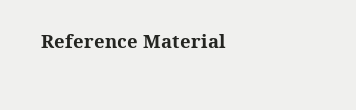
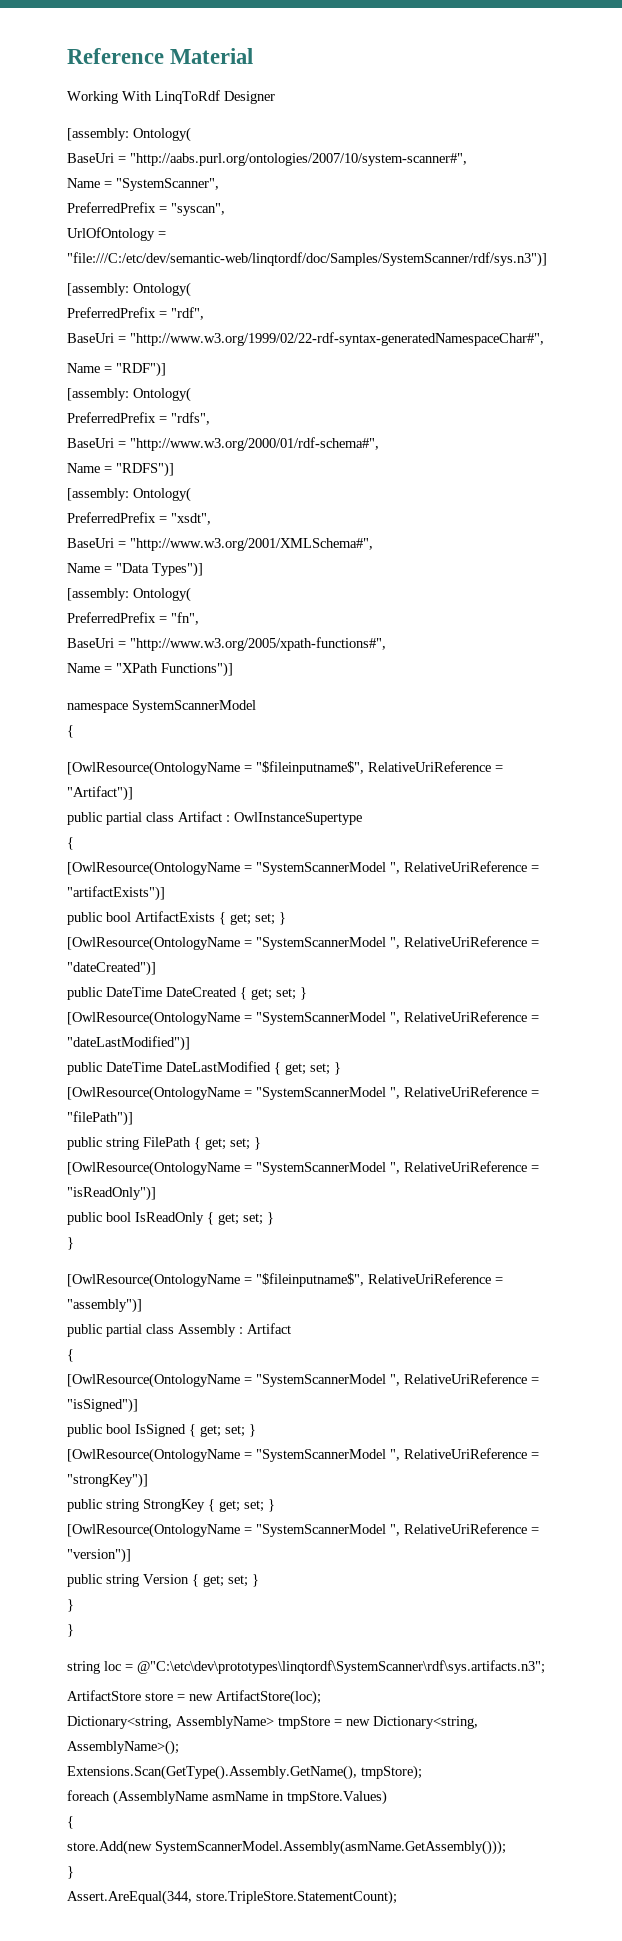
(226, 41) none -> [67,90,275,104] [67,127,191,142] [67,153,467,166] [67,178,219,191] [67,202,225,216] [67,227,166,241] [67,252,547,267] [67,282,191,297] [67,307,204,320] [67,332,544,346] [67,362,166,377] [67,387,191,402] [67,412,210,425] [67,437,379,451] [67,462,174,477] [67,487,191,502] [67,512,211,525] [67,538,373,551] [67,562,203,577] [67,587,191,602] [67,612,199,625] [67,637,386,651] [67,662,233,677] [67,700,256,713] [67,725,74,738] [67,761,503,776] [67,786,133,801] [67,811,362,825] [67,837,74,850] [67,861,539,876] [67,886,165,901] [67,911,286,925] [67,936,539,951] [67,961,156,976] [67,987,307,1000] [67,1011,539,1026] [67,1036,190,1051] [67,1061,341,1075] [67,1086,539,1101] [67,1111,133,1126] [67,1137,261,1150] [67,1161,539,1176] [67,1186,156,1201] [67,1212,274,1225] [67,1237,74,1250] [67,1273,503,1288] [67,1298,142,1313] [67,1323,291,1337] [67,1349,74,1362] [67,1373,539,1388] [67,1398,138,1413] [67,1424,256,1437] [67,1448,539,1463] [67,1473,148,1488] [67,1499,275,1512] [67,1523,539,1538] [67,1548,131,1563] [67,1574,259,1587] [67,1599,74,1612] [67,1624,74,1637] [67,1660,545,1674] [67,1690,321,1705] [67,1716,478,1729] [67,1740,179,1755] [67,1765,422,1780] [67,1790,387,1805] [67,1816,74,1829] [67,1840,506,1855] [67,1866,74,1879] [67,1890,397,1905] // Working With LinqToRdf Designer // [assembly: Ontology( // BaseUri = "http://aabs.purl.org/ontologies/2007/10/system-scanner#", // Name = "SystemScanner", // PreferredPrefix = "syscan", // UrlOfOntology = "file:///C:/etc/dev/semantic-web/linqtordf/doc/Samples/SystemScanner/rdf/sys.n3")] // [assembly: Ontology( // PreferredPrefix = "rdf", // BaseUri = "http://www.w3.org/1999/02/22-rdf-syntax-generatedNamespaceChar#", // Name = "RDF")] // [assembly: Ontology( // PreferredPrefix = "rdfs", // BaseUri = "http://www.w3.org/2000/01/rdf-schema#", // Name = "RDFS")] // [assembly: Ontology( // PreferredPrefix = "xsdt", // BaseUri = "http://www.w3.org/2001/XMLSchema#", // Name = "Data Types")] // [assembly: Ontology( // PreferredPrefix = "fn", // BaseUri = "http://www.w3.org/2005/xpath-functions#", // Name = "XPath Functions")] // namespace SystemScannerModel // { // [OwlResource(OntologyName = "$fileinputname$", RelativeUriReference = "Artifact")] // public partial class Artifact : OwlInstanceSupertype // { // [OwlResource(OntologyName = "SystemScannerModel ", RelativeUriReference = "artifactExists")] // public bool ArtifactExists { get; set; } // [OwlResource(OntologyName = "SystemScannerModel ", RelativeUriReference = "dateCreated")] // public DateTime DateCreated { get; set; } // [OwlResource(OntologyName = "SystemScannerModel ", RelativeUriReference = "dateLastModified")] // public DateTime DateLastModified { get; set; } // [OwlResource(OntologyName = "SystemScannerModel ", RelativeUriReference = "filePath")] // public string FilePath { get; set; } // [OwlResource(OntologyName = "SystemScannerModel ", RelativeUriReference = "isReadOnly")] // public bool IsReadOnly { get; set; } // } // [OwlResource(OntologyName = "$fileinputname$", RelativeUriReference = "assembly")] // public partial class Assembly : Artifact // { // [OwlResource(OntologyName = "SystemScannerModel ", RelativeUriReference = "isSigned")] // public bool IsSigned { get; set; } // [OwlResource(OntologyName = "SystemScannerModel ", RelativeUriReference = "strongKey")] // public string StrongKey { get; set; } // [OwlResource(OntologyName = "SystemScannerModel ", RelativeUriReference = "version")] // public string Version { get; set; } // } // } // string loc = @"C:\etc\dev\prototypes\linqtordf\SystemScanner\rdf\sys.artifacts.n3"; // ArtifactStore store = new ArtifactStore(loc); // Dictionary<string, AssemblyName> tmpStore = new Dictionary<string, AssemblyName>(); // Extensions.Scan(GetType().Assembly.GetName(), tmpStore); // foreach (AssemblyName asmName in tmpStore.Values) // { // store.Add(new SystemScannerModel.Assembly(asmName.GetAssembly())); // } // Assert.AreEqual(344, store.TripleStore.StatementCount);

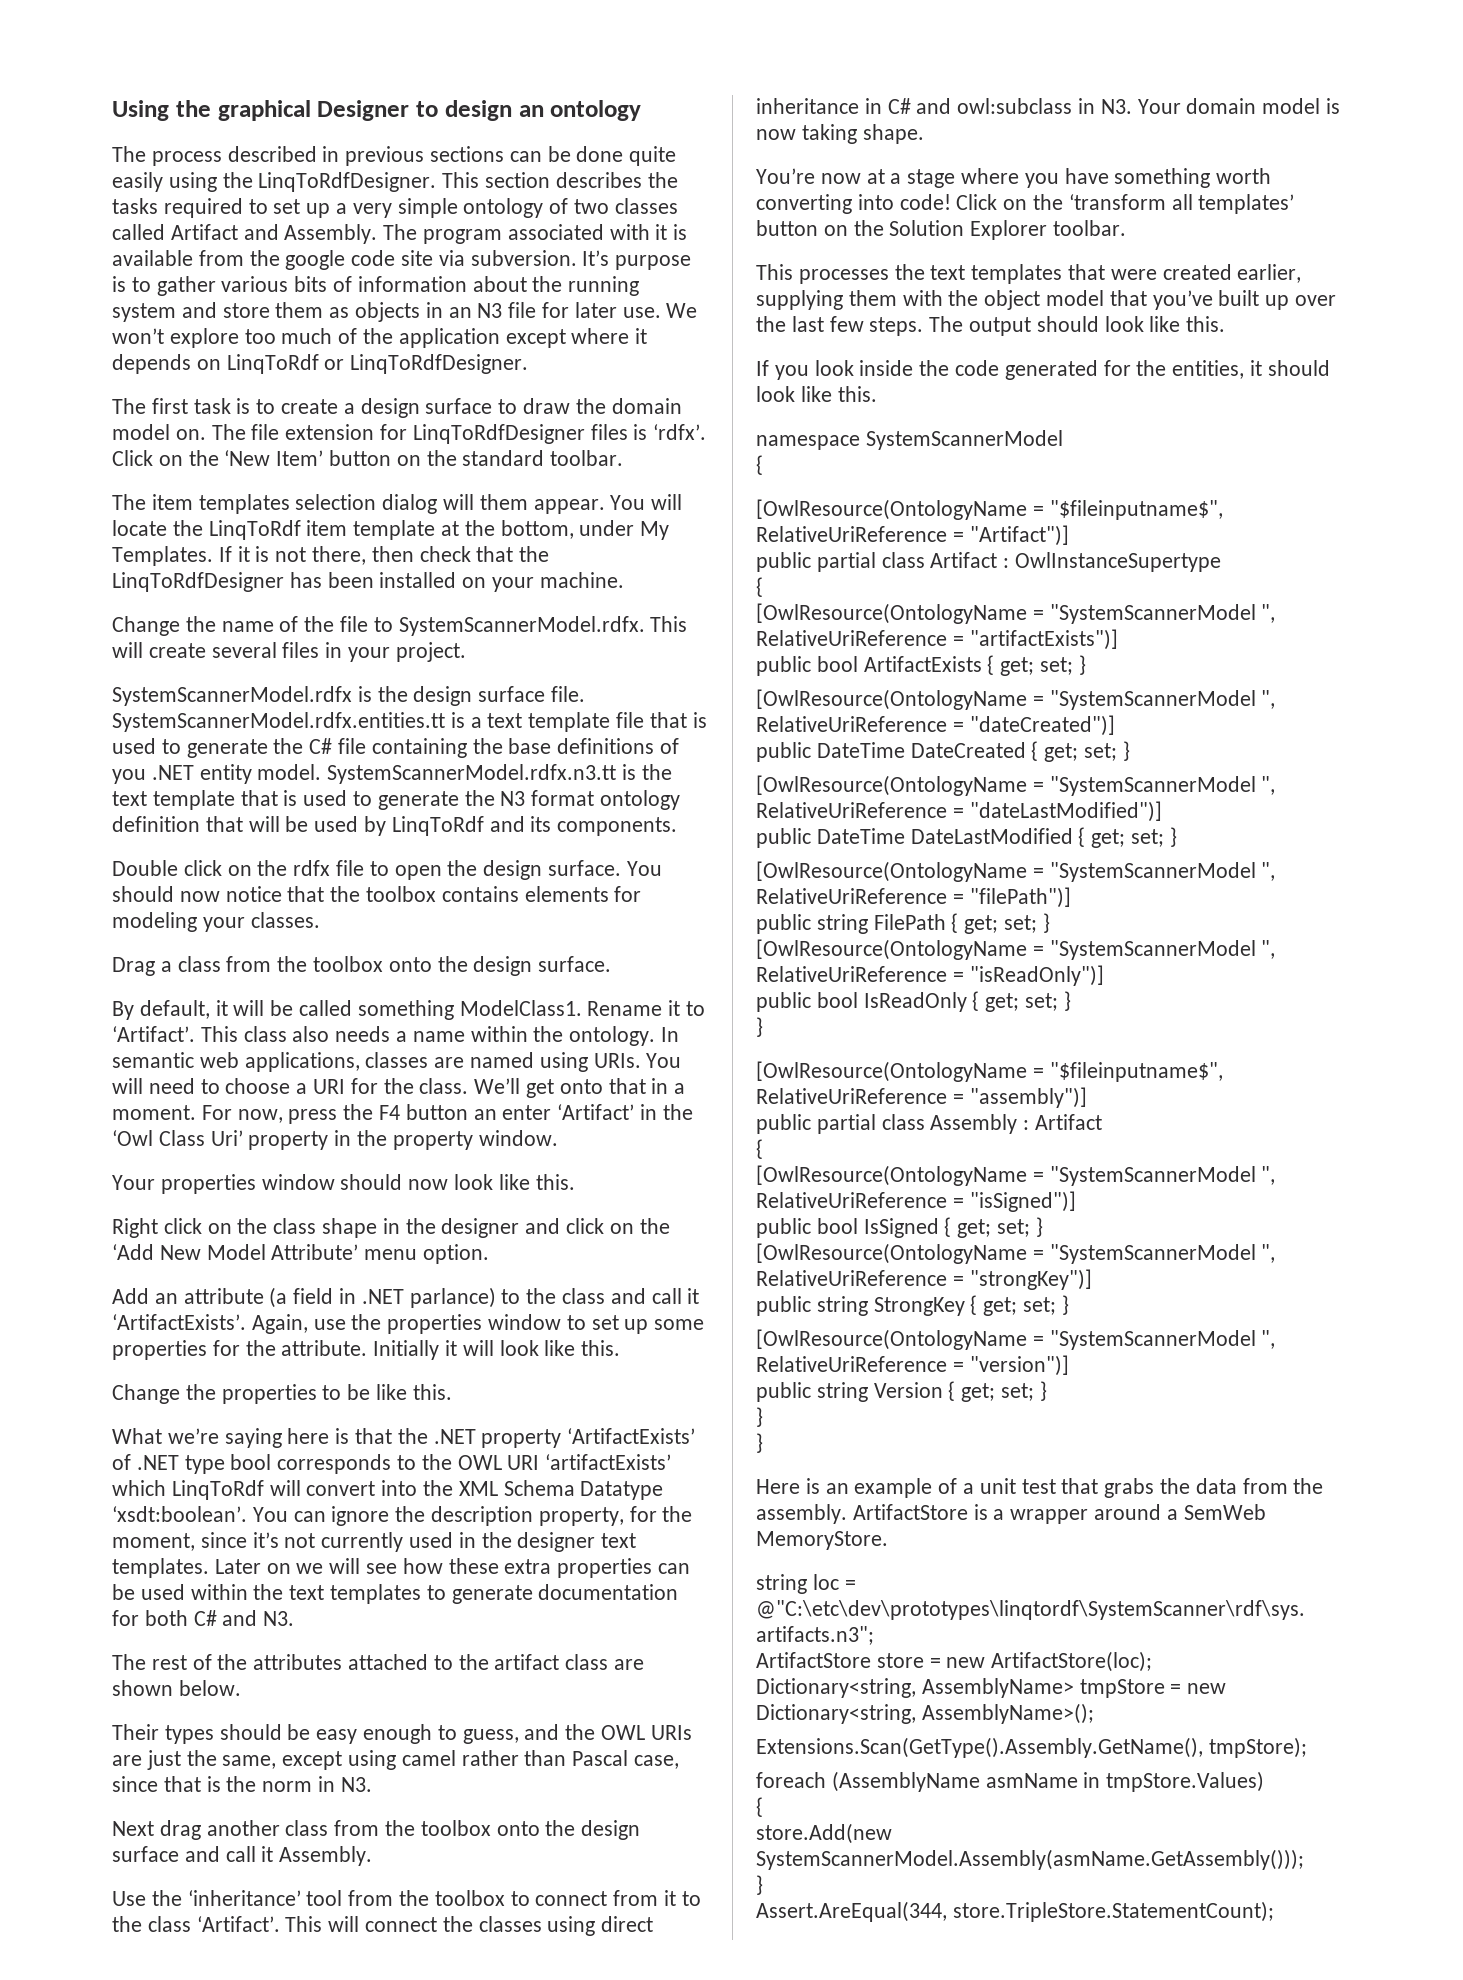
[67,48,254,64] [67,90,275,104] [67,127,191,142] [67,153,467,166] [67,178,219,191] [67,202,225,216] [67,227,166,241] [67,252,547,267] [67,282,191,297] [67,307,204,320] [67,332,544,346] [67,362,166,377] [67,387,191,402] [67,412,210,425] [67,437,379,451] [67,462,174,477] [67,487,191,502] [67,512,211,525] [67,538,373,551] [67,562,203,577] [67,587,191,602] [67,612,199,625] [67,637,386,651] [67,662,233,677] Reference Material // Working With LinqToRdf Designer // [assembly: Ontology( // BaseUri = "http://aabs.purl.org/ontologies/2007/10/system-scanner#", // Name = "SystemScanner", // PreferredPrefix = "syscan", // UrlOfOntology = "file:///C:/etc/dev/semantic-web/linqtordf/doc/Samples/SystemScanner/rdf/sys.n3")] // [assembly: Ontology( // PreferredPrefix = "rdf", // BaseUri = "http://www.w3.org/1999/02/22-rdf-syntax-generatedNamespaceChar#", // Name = "RDF")] // [assembly: Ontology( // PreferredPrefix = "rdfs", // BaseUri = "http://www.w3.org/2000/01/rdf-schema#", // Name = "RDFS")] // [assembly: Ontology( // PreferredPrefix = "xsdt", // BaseUri = "http://www.w3.org/2001/XMLSchema#", // Name = "Data Types")] // [assembly: Ontology( // PreferredPrefix = "fn", // BaseUri = "http://www.w3.org/2005/xpath-functions#", // Name = "XPath Functions")] -> [112,100,642,121] [112,146,677,166] [112,172,678,192] [112,198,678,218] [112,224,688,244] [112,250,692,270] [112,276,640,296] [112,302,698,322] [112,328,648,348] [112,354,529,374] [112,398,682,418] [112,424,707,444] [112,450,624,466] [112,494,683,514] [112,520,670,540] [112,546,550,566] [112,572,624,592] [112,616,688,636] [112,642,466,662] [112,686,586,706] [112,712,707,732] [112,738,680,758] [112,764,672,784] [112,790,681,810] [112,816,678,836] [112,860,662,880] [112,886,642,902] [112,912,320,932] [112,956,612,976] [112,1000,706,1020] [112,1026,680,1046] [112,1052,682,1072] [112,1078,686,1098] [112,1104,693,1124] [112,1130,558,1150] [112,1174,575,1194] [112,1218,670,1238] [112,1244,490,1264] [112,1287,700,1308] [112,1314,705,1334] [112,1340,621,1360] [112,1384,452,1404] [112,1428,696,1448] [112,1454,672,1474] [112,1480,664,1500] [112,1506,693,1526] [112,1532,637,1552] [112,1558,691,1578] [112,1584,679,1604] [112,1610,295,1626] [112,1654,645,1670] [112,1680,241,1696] [112,1724,692,1744] [112,1750,680,1770] [112,1776,372,1792] [112,1820,641,1840] [112,1846,373,1866] [112,1890,701,1906] [112,1916,654,1936] [756,98,1341,114] [756,124,924,144] [756,168,1272,188] [756,194,1295,214] [756,220,1127,240] [756,264,1302,284] [756,290,1337,310] [756,316,1226,336] [756,360,1330,380] [756,386,877,402] Using the graphical Designer to design an ontology // The process described in previous sections can be done quite easily using the LinqToRdfDesigner. This section describes the tasks required to set up a very simple ontology of two classes called Artifact and Assembly. The program associated with it is available from the google code site via subversion. It’s purpose is to gather various bits of information about the running system and store them as objects in an N3 file for later use. We won’t explore too much of the application except where it depends on LinqToRdf or LinqToRdfDesigner. // The first task is to create a design surface to draw the domain model on. The file extension for LinqToRdfDesigner files is ‘rdfx’. Click on the ‘New Item’ button on the standard toolbar. // The item templates selection dialog will them appear. You will locate the LinqToRdf item template at the bottom, under My Templates. If it is not there, then check that the LinqToRdfDesigner has been installed on your machine. // Change the name of the file to SystemScannerModel.rdfx. This will create several files in your project. // SystemScannerModel.rdfx is the design surface file. SystemScannerModel.rdfx.entities.tt is a text template file that is used to generate the C# file containing the base definitions of you .NET entity model. SystemScannerModel.rdfx.n3.tt is the text template that is used to generate the N3 format ontology definition that will be used by LinqToRdf and its components. // Double click on the rdfx file to open the design surface. You should now notice that the toolbox contains elements for modeling your classes. // Drag a class from the toolbox onto the design surface. // By default, it will be called something ModelClass1. Rename it to ‘Artifact’. This class also needs a name within the ontology. In semantic web applications, classes are named using URIs. You will need to choose a URI for the class. We’ll get onto that in a moment. For now, press the F4 button an enter ‘Artifact’ in the ‘Owl Class Uri’ property in the property window. // Your properties window should now look like this. // Right click on the class shape in the designer and click on the ‘Add New Model Attribute’ menu option. // Add an attribute (a field in .NET parlance) to the class and call it ‘ArtifactExists’. Again, use the properties window to set up some properties for the attribute. Initially it will look like this. // Change the properties to be like this. // What we’re saying here is that the .NET property ‘ArtifactExists’ of .NET type bool corresponds to the OWL URI ‘artifactExists’ which LinqToRdf will convert into the XML Schema Datatype ‘xsdt:boolean’. You can ignore the description property, for the moment, since it’s not currently used in the designer text templates. Later on we will see how these extra properties can be used within the text templates to generate documentation for both C# and N3. // The rest of the attributes attached to the artifact class are shown below. // Their types should be easy enough to guess, and the OWL URIs are just the same, except using camel rather than Pascal case, since that is the norm in N3. // Next drag another class from the toolbox onto the design surface and call it Assembly. // Use the ‘inheritance’ tool from the toolbox to connect from it to the class ‘Artifact’. This will connect the classes using direct inheritance in C# and owl:subclass in N3. Your domain model is now taking shape. // You’re now at a stage where you have something worth converting into code! Click on the ‘transform all templates’ button on the Solution Explorer toolbar. // This processes the text templates that were created earlier, supplying them with the object model that you’ve built up over the last few steps. The output should look like this. // If you look inside the code generated for the entities, it should look like this.
(74, 1630) none -> [756,1478,1324,1498] [756,1504,1266,1524] [756,1531,888,1550] // Here is an example of a unit test that grabs the data from the assembly. ArtifactStore is a wrapper around a SemWeb MemoryStore.

